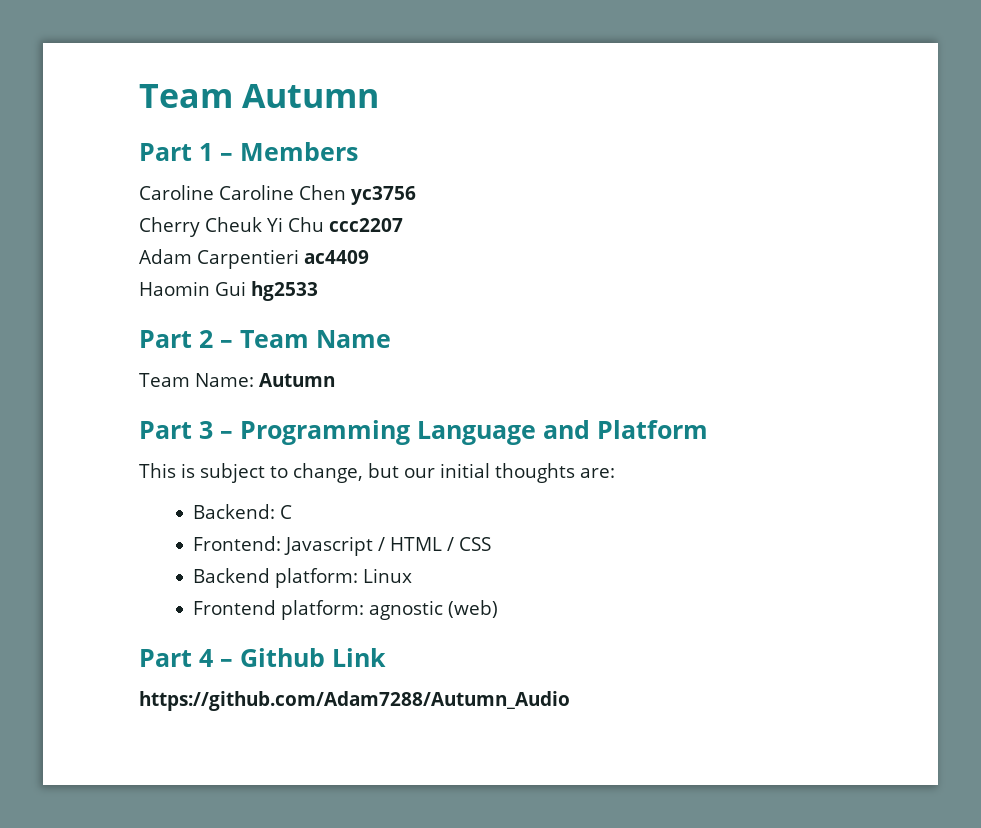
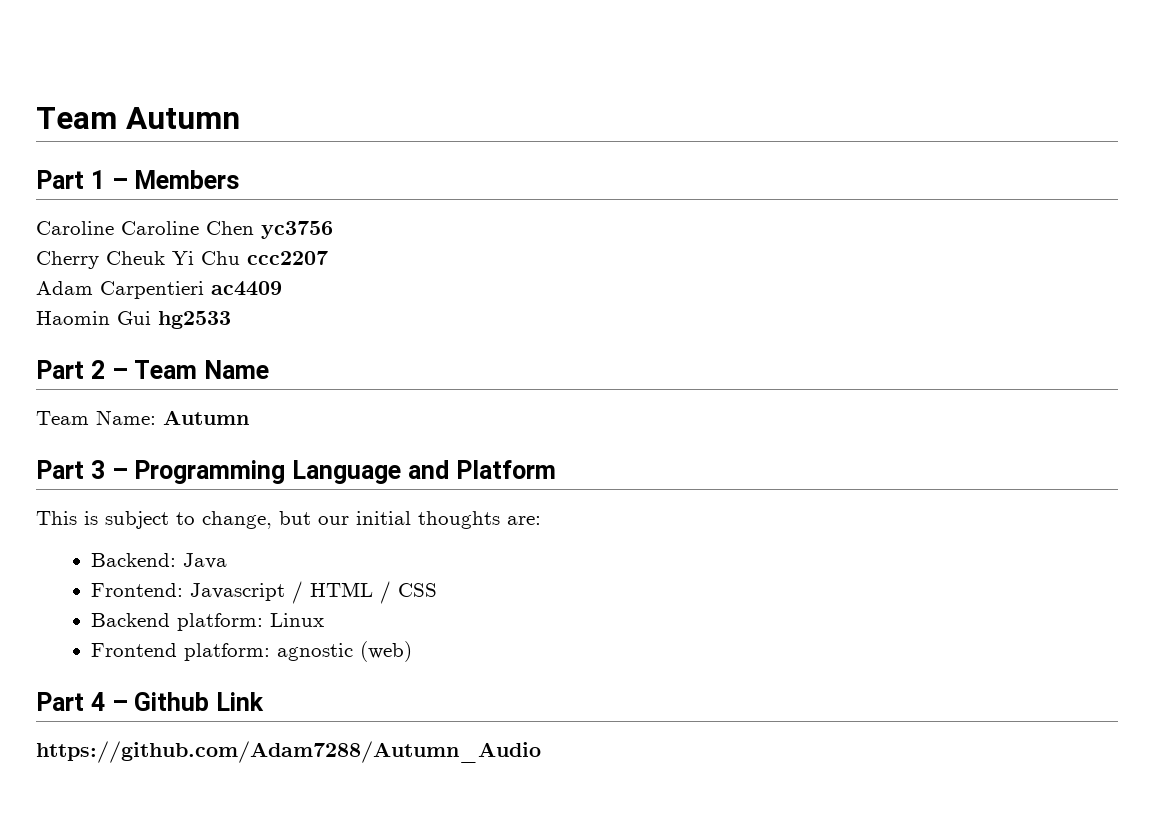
[279,505,292,519] C -> [183,553,228,569] Java

